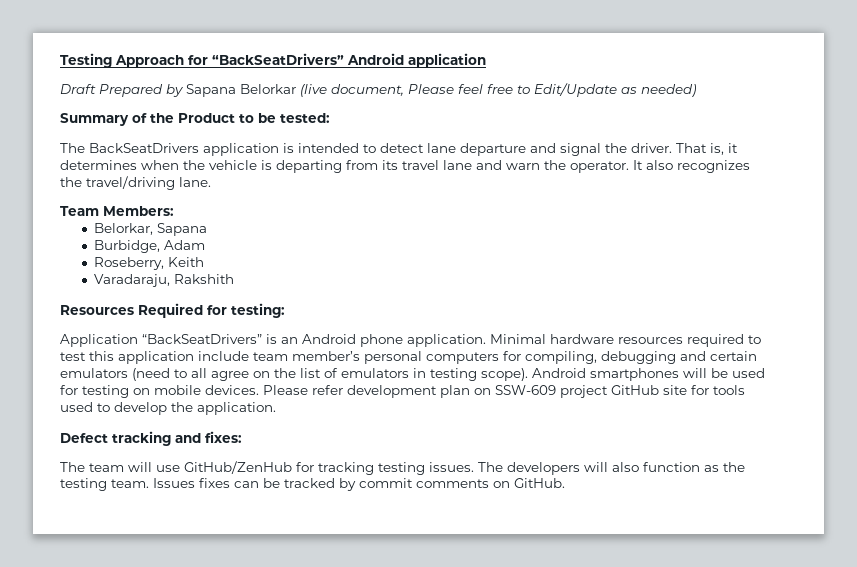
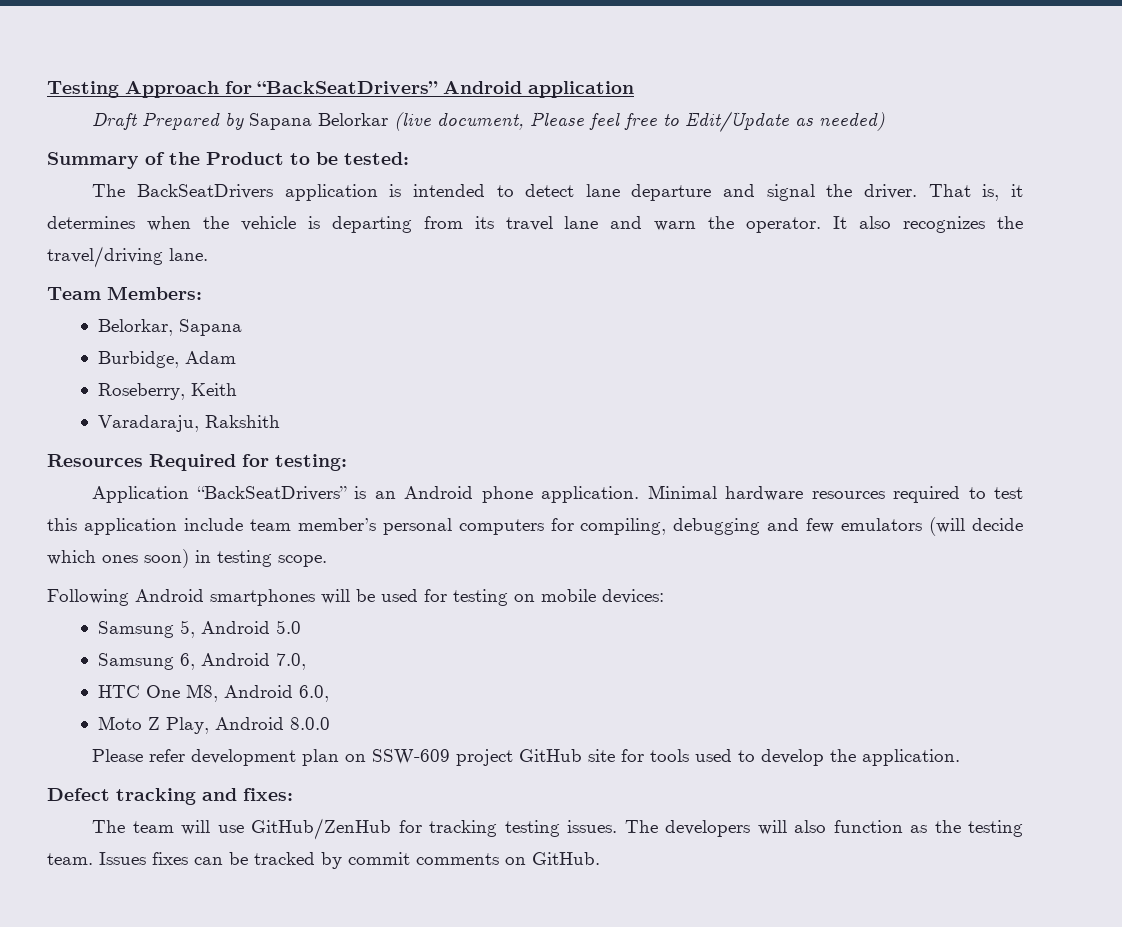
[710,351,757,361] [60,368,528,381] certain emulators (need to all agree on the list of emulators in testing scope). -> [806,517,1024,536] [47,549,327,568] [47,589,129,606] few emulators (will decide which ones soon) in testing scope. // Following
[205,385,259,395] devices. -> [602,589,664,604] [97,620,301,638] [97,653,306,670] [97,684,329,702] [97,716,330,734] devices: // Samsung 5, Android 5.0 // Samsung 6, Android 7.0, // HTC One M8, Android 6.0, // Moto Z Play, Android 8.0.0 //

